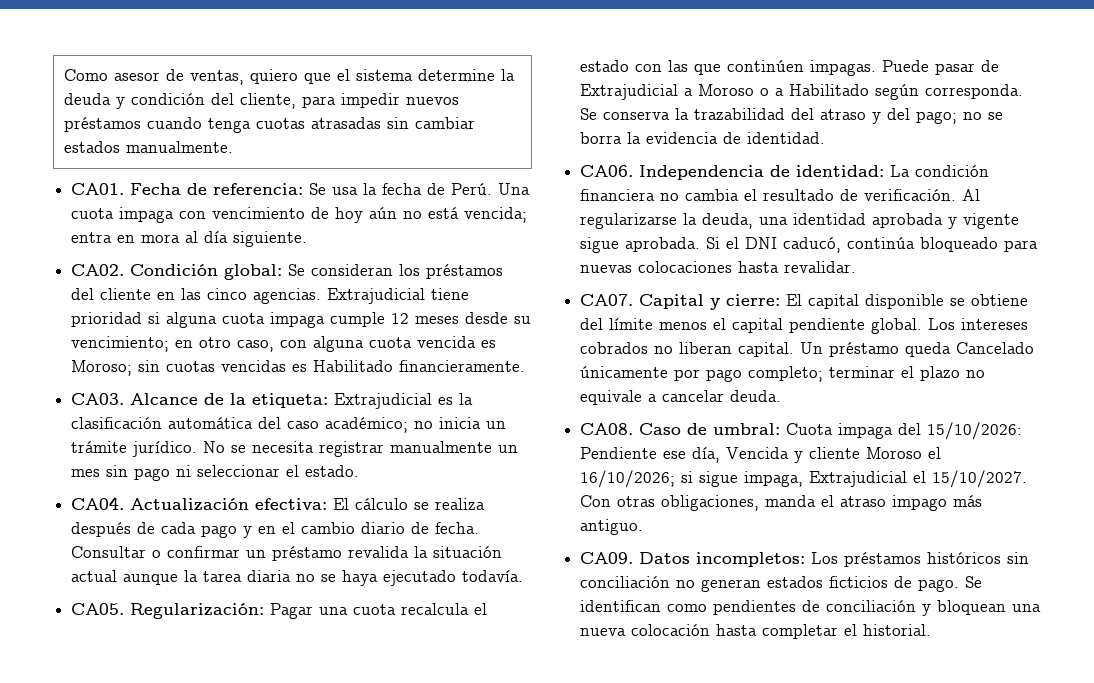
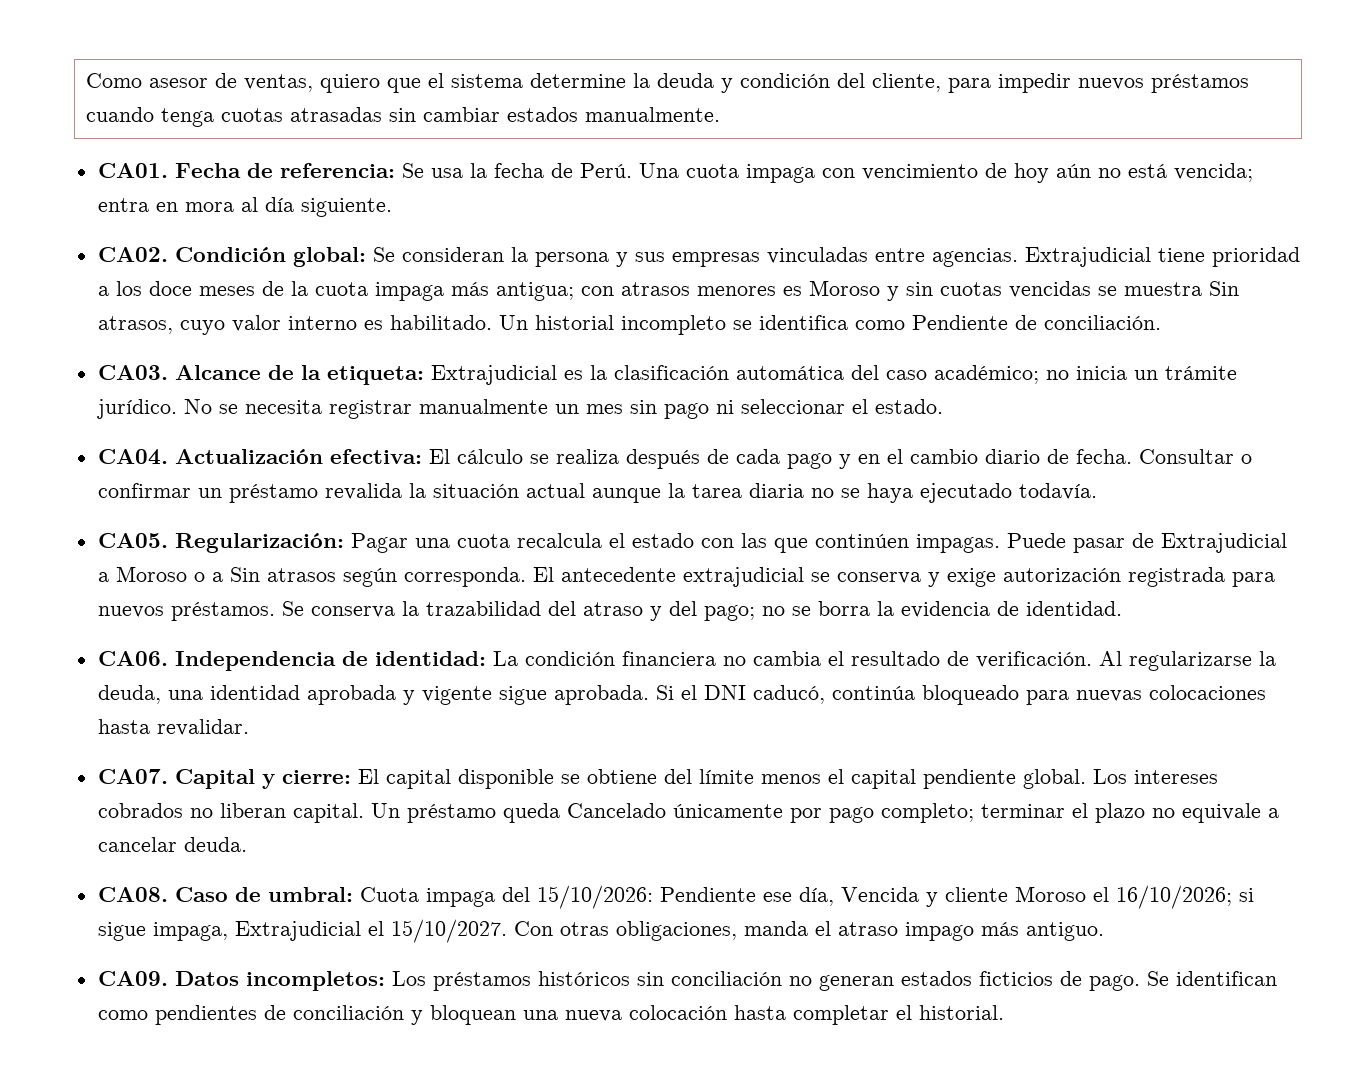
[399,264,504,279] [71,288,470,304] [71,312,532,328] [71,336,497,352] [71,360,526,376] los préstamos del cliente en las cinco agencias. Extrajudicial tiene prioridad si alguna cuota impaga cumple 12 meses desde su vencimiento; en otro caso, con alguna cuota vencida es Moroso; sin cuotas vencidas es Habilitado financieramente. -> [510,247,1300,267] [97,280,1239,301] [97,315,1161,335] la persona y sus empresas vinculadas entre agencias. Extrajudicial tiene prioridad a los doce meses de la cuota impaga más antigua; con atrasos menores es Moroso y sin cuotas vencidas se muestra Sin atrasos, cuyo valor interno es habilitado. Un historial incompleto se identifica como Pendiente de conciliación.
[789,84,1024,100] Habilitado según corresponda. -> [229,567,1275,587] [97,602,275,621] Sin atrasos según corresponda. El antecedente extrajudicial se conserva y exige autorización registrada para nuevos préstamos.

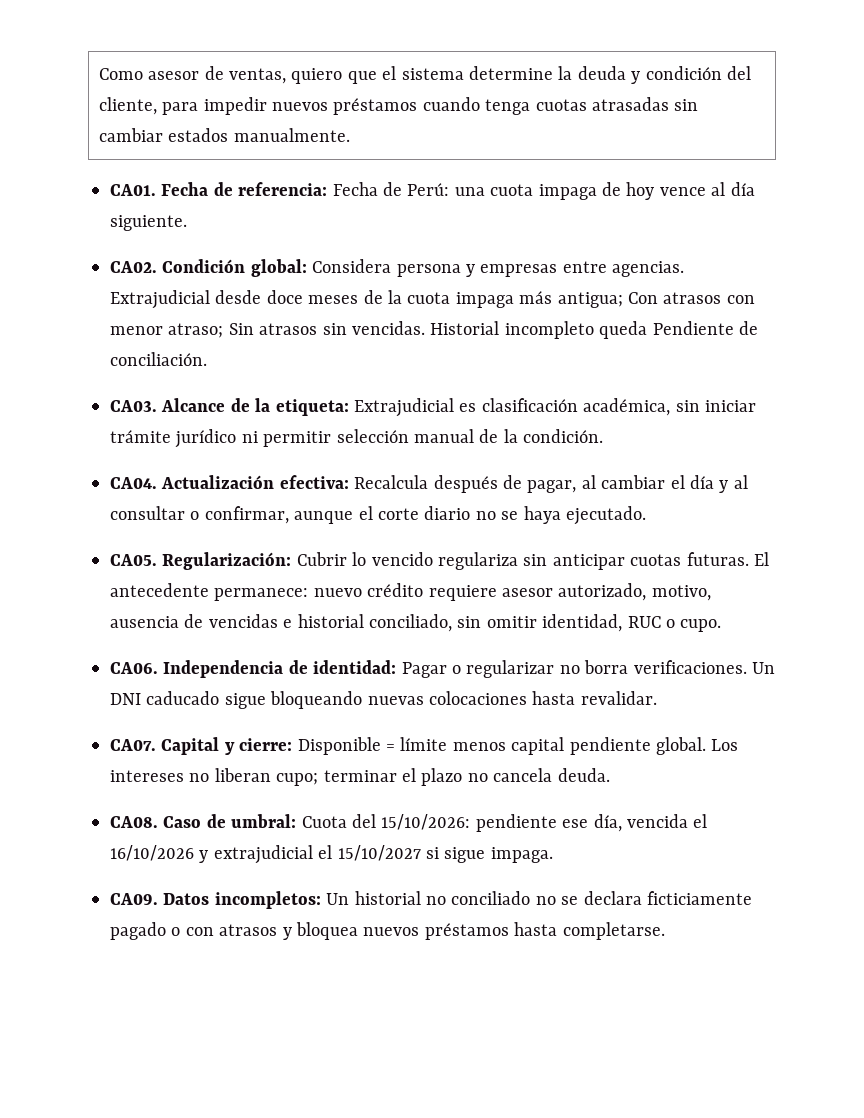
[401,163,1253,183] [97,198,234,212] Se usa la fecha de Perú. Una cuota impaga con vencimiento de hoy aún no está vencida; entra en mora -> [332,182,706,200] Fecha de Perú: una cuota impaga de hoy vence
[372,247,1300,267] [97,281,142,296] Se consideran la persona y sus empresas vinculadas entre agencias. Extrajudicial tiene prioridad a los -> [312,259,685,277] [110,290,262,309] Considera persona y empresas entre agencias. Extrajudicial desde
[580,280,1239,301] [97,315,905,335] con atrasos menores es Moroso y sin cuotas vencidas se muestra Sin atrasos, cuyo valor interno es habilitado. Un historial incompleto se identifica como -> [627,292,755,304] [110,321,648,339] Con atrasos con menor atraso; Sin atrasos sin vencidas. Historial incompleto queda
[589,365,1237,384] [96,399,943,419] [97,449,1252,469] [97,483,804,503] la clasificación automática del caso académico; no inicia un trámite jurídico. No se necesita registrar manualmente un mes sin pago ni seleccionar el estado. // CA04. Actualización efectiva: El cálculo se realiza después de cada pago y en el cambio diario de fecha. Consultar o confirmar un préstamo revalida la situación actual aunque la tarea diaria -> [481,398,756,416] [110,429,604,448] [110,475,748,493] [110,506,471,524] clasificación académica, sin iniciar trámite jurídico ni permitir selección manual de la condición. // CA04. Actualización efectiva: Recalcula después de pagar, al cambiar el día y al consultar o confirmar, aunque el corte diario
[919,483,1097,503] ejecutado todavía. -> [565,506,646,525] ejecutado.
[350,533,1287,553] [97,566,1275,587] [97,601,1122,621] [97,651,1276,671] [97,685,1069,705] Pagar una cuota recalcula el estado con las que continúen impagas. Puede pasar de Extrajudicial a Moroso o a Sin atrasos según corresponda. El antecedente extrajudicial se conserva y exige autorización registrada para nuevos préstamos. Se conserva la trazabilidad del atraso y del pago; no se borra la evidencia de identidad. // CA06. Independencia de identidad: La condición financiera no cambia el resultado de verificación. Al regularizarse la deuda, una identidad aprobada y vigente sigue aprobada. Si el DNI caducó, continúa bloqueado para -> [296,552,769,570] [110,583,711,601] [110,614,722,632] [110,660,775,678] [110,691,363,709] Cubrir lo vencido regulariza sin anticipar cuotas futuras. El antecedente permanece: nuevo crédito requiere asesor autorizado, motivo, ausencia de vencidas e historial conciliado, sin omitir identidad, RUC o cupo. // CA06. Independencia de identidad: Pagar o regularizar no borra verificaciones. Un DNI caducado sigue bloqueando
[357,769,692,789] El capital disponible se obtiene del -> [297,737,395,755] Disponible =
[827,769,844,784] el -> (506, 746) none
[97,803,183,818] cobrados -> (184, 776) none
[292,803,974,823] capital. Un préstamo queda Cancelado únicamente por pago completo; -> [276,773,319,786] cupo;
[1181,803,1279,823] [97,837,177,852] equivale a cancelar -> [493,768,553,782] cancela
[425,888,495,907] impaga -> (347, 822) none
[659,887,756,902] Pendiente -> [475,814,557,832] pendiente
[840,885,1254,909] [97,919,1104,943] [97,971,1277,991] [97,1005,1004,1025] Vencida y cliente Moroso el 16/10/2026; si sigue impaga, Extrajudicial el 15/10/2027. Con otras obligaciones, manda el atraso impago más antiguo. // CA09. Datos incompletos: Los préstamos históricos sin conciliación no generan estados ficticios de pago. Se identifican como pendientes de conciliación y bloquean una nueva colocación hasta completar el historial. -> [626,814,708,828] [110,845,553,864] [110,891,752,909] [110,922,665,940] vencida el 16/10/2026 y extrajudicial el 15/10/2027 si sigue impaga. // CA09. Datos incompletos: Un historial no conciliado no se declara ficticiamente pagado o con atrasos y bloquea nuevos préstamos hasta completarse.

